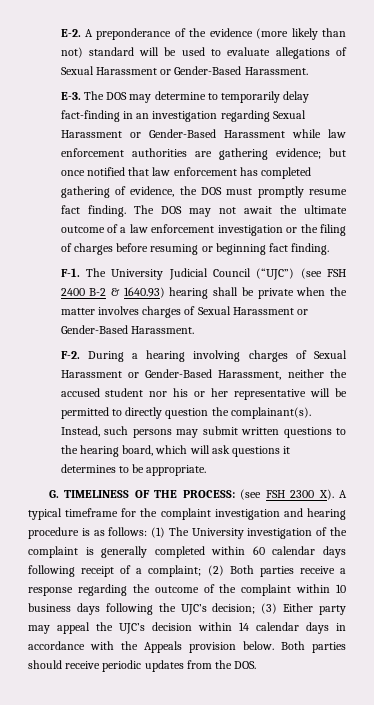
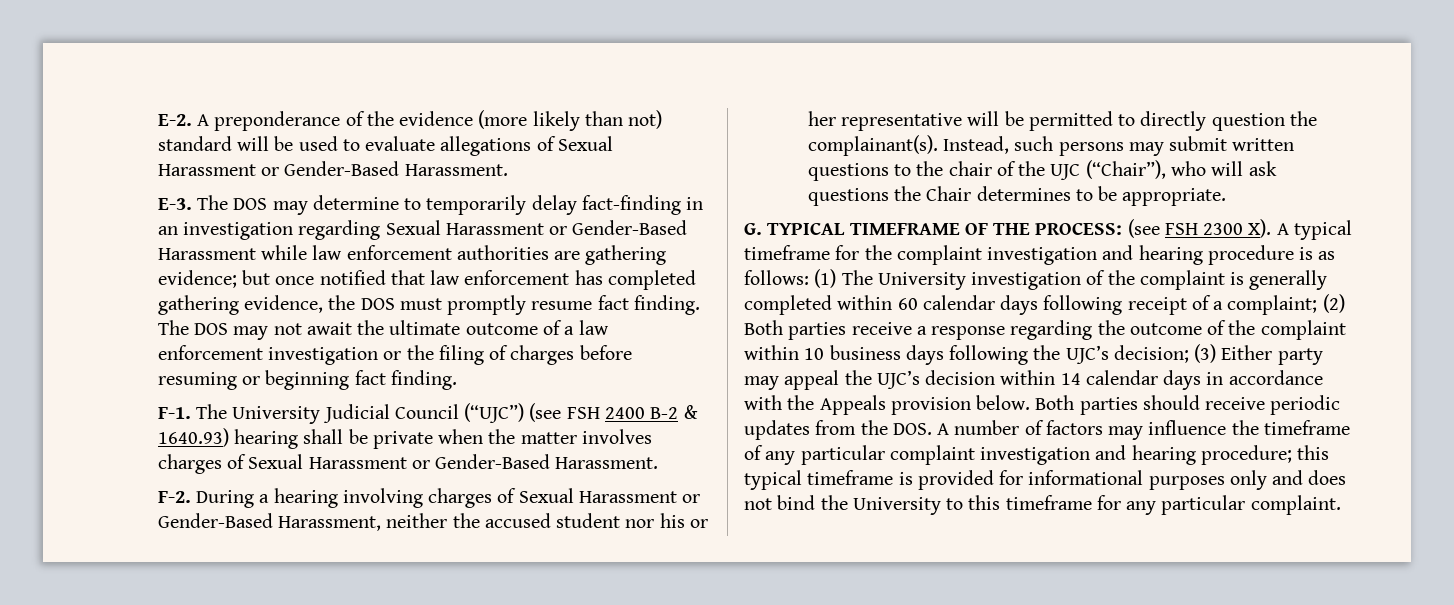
[114,186,126,195] of -> (239, 305) none
[79,445,188,457] hearing board, which -> [948,160,1206,180] chair of the UJC (“Chair”), who
[283,446,291,454] it -> [894,186,972,201] the Chair
[64,490,130,498] TIMELINESS -> [767,222,960,235] TYPICAL TIMEFRAME
(257, 665) none -> [937,420,1350,440] [744,445,1330,465] [744,470,1347,490] [744,495,1341,515] A number of factors may influence the timeframe of any particular complaint investigation and hearing procedure; this typical timeframe is provided for informational purposes only and does not bind the University to this timeframe for any particular complaint.

